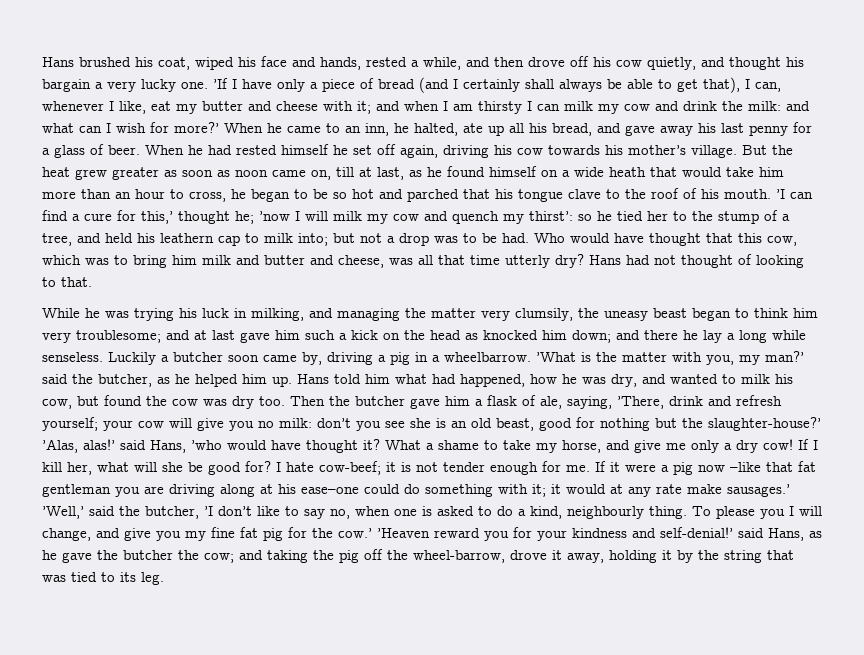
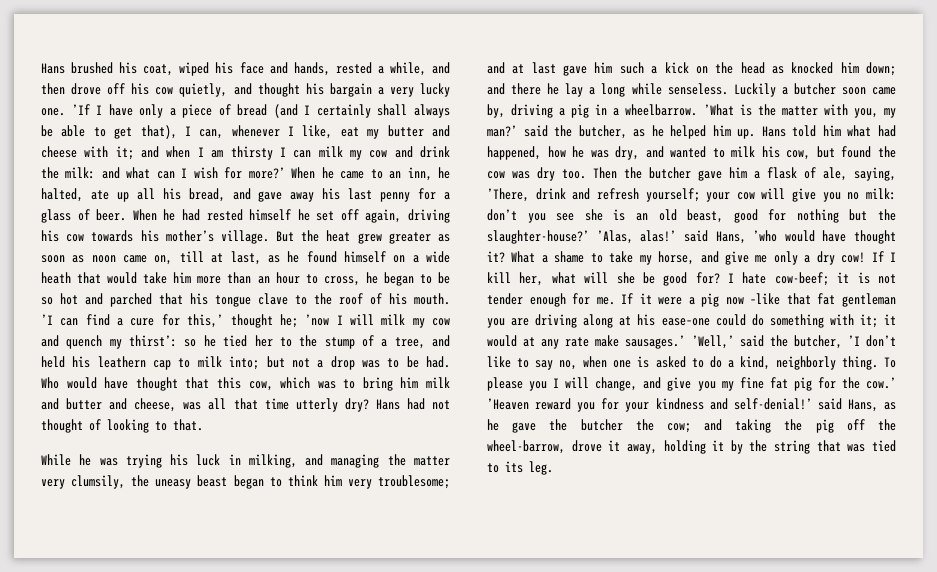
[567,506,644,519] neighbourly -> [775,356,836,370] neighborly

